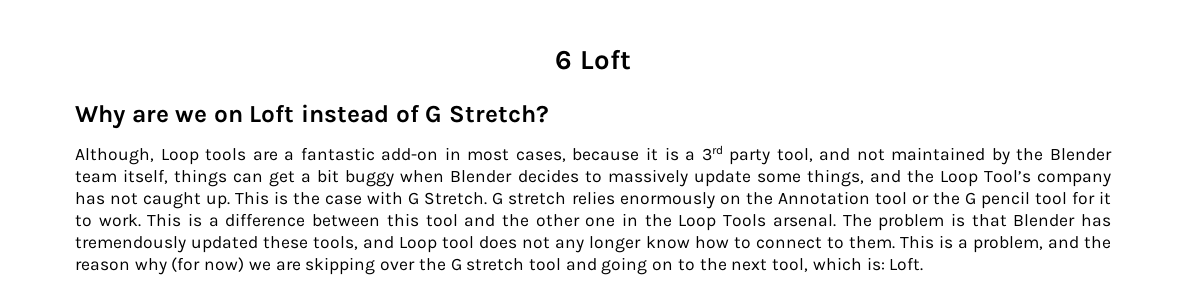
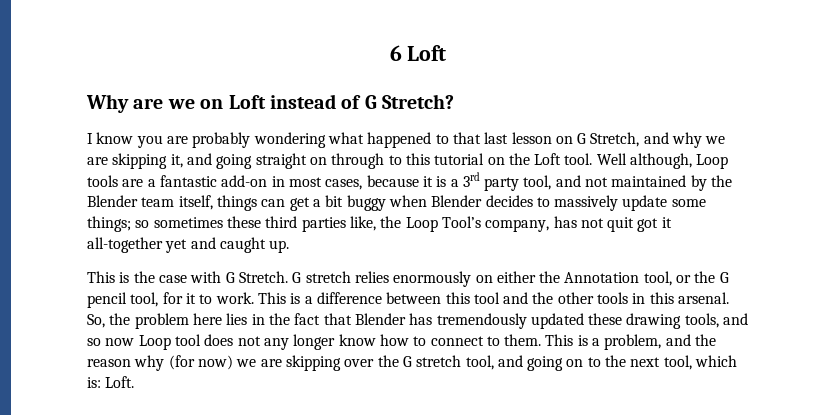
[75,148,154,165] Although, -> [87,132,726,148] [87,153,693,169] I know you are probably wondering what happened to that last lesson on G Stretch, and why we are skipping it, and going straight on through to this tutorial on the Loft tool. Well although,
[806,169,901,187] things, and -> [87,216,376,232] things; so sometimes these third parties like,
[1036,173,1111,187] company -> [485,219,550,232] company,
(139, 199) none -> [607,217,672,232] [87,237,216,253] quit got it all-together yet and
(231, 202) none -> (290, 246) //
(741, 200) none -> [496,271,536,283] either
[874,192,907,205] tool -> [643,271,672,286] tool,
[1034,192,1067,205] tool -> [130,292,159,307] tool,
[585,213,965,231] one in the Loop Tools arsenal. The problem is -> [597,292,730,304] [87,313,321,329] tools in this arsenal. So, the problem here lies in the fact
(309, 242) none -> [626,313,682,329] drawing
(395, 242) none -> [87,338,135,346] so now
[528,258,561,271] tool -> [465,355,494,370] tool,

